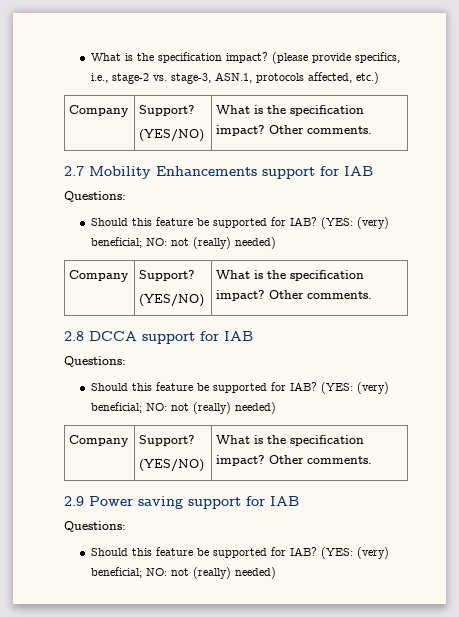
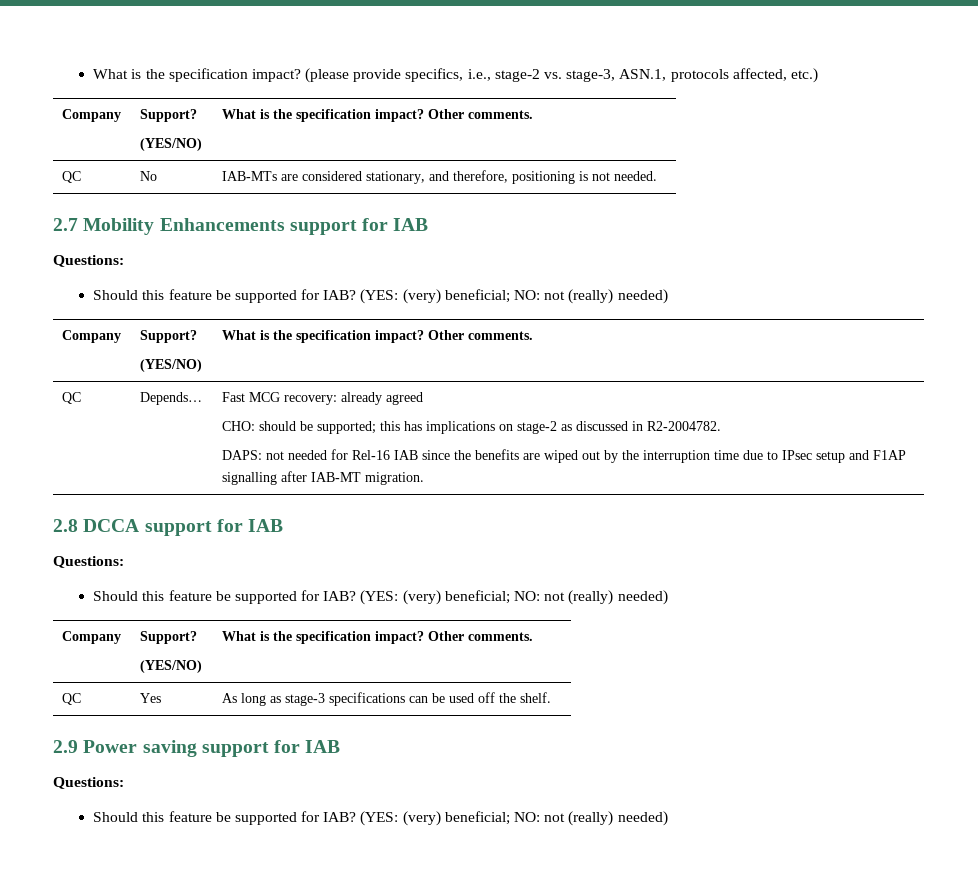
(373, 130) none -> [62,171,82,183] [140,171,158,181] [222,170,658,184] // QC | No | IAB-MTs are considered stationary, and therefore, positioning is not needed.
(373, 295) none -> [62,392,82,404] [140,392,203,405] [222,392,424,405] [222,421,722,434] [222,449,907,463] [222,471,425,485] // QC | Depends… | Fast MCG recovery: already agreed // CHO: should be supported; this has implications on stage-2 as discussed in R2-2004782. // DAPS: not needed for Rel-16 IAB since the benefits are wiped out by the interruption time due to IPsec setup and F1AP signalling after IAB-MT migration.
(373, 460) none -> [62,693,82,705] [140,693,162,703] [222,692,552,706] // QC | Yes | As long as stage-3 specifications can be used off the shelf.

